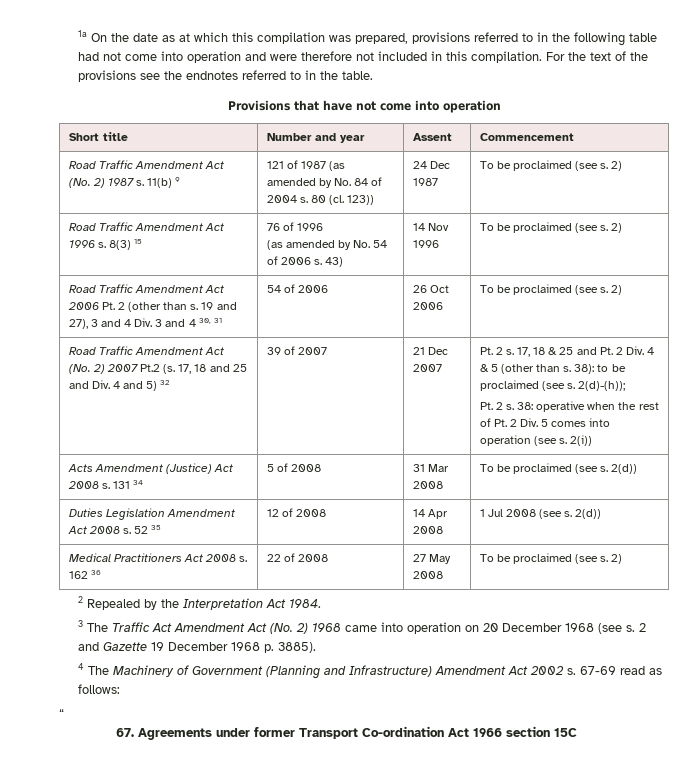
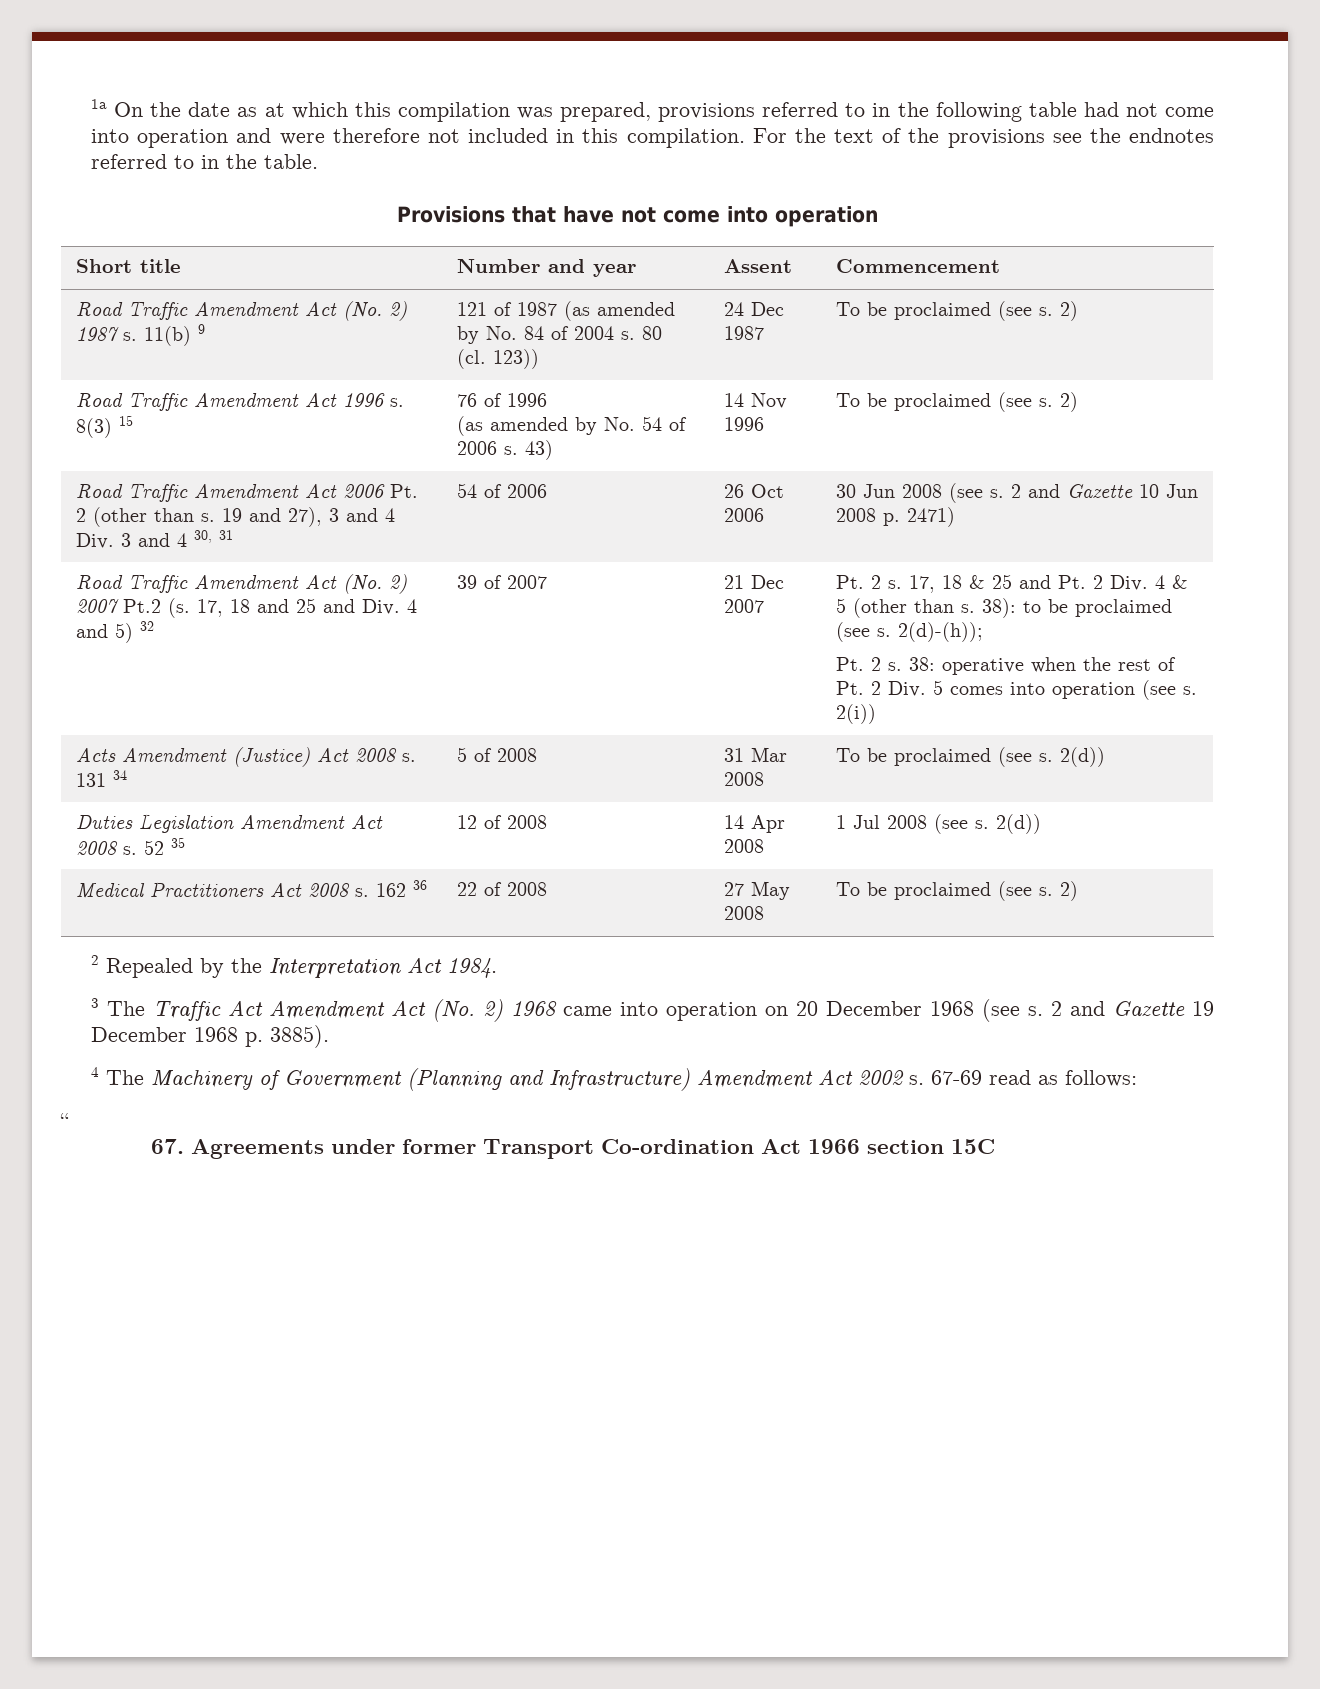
[479,284,623,295] To be proclaimed (see s. 2) -> [835,483,1198,503] [835,507,955,527] 30 Jun 2008 (see s. 2 and Gazette 10 Jun 2008 p. 2471)

